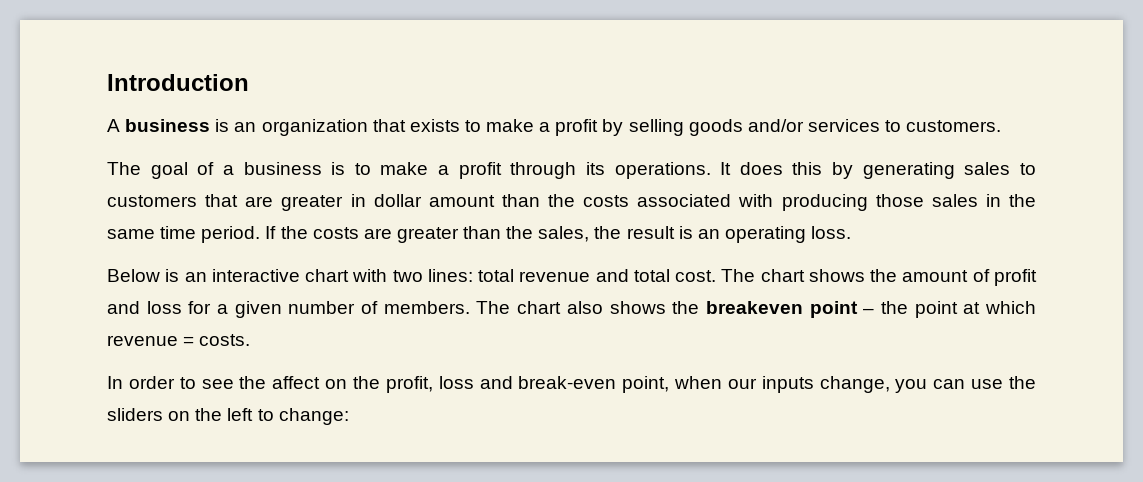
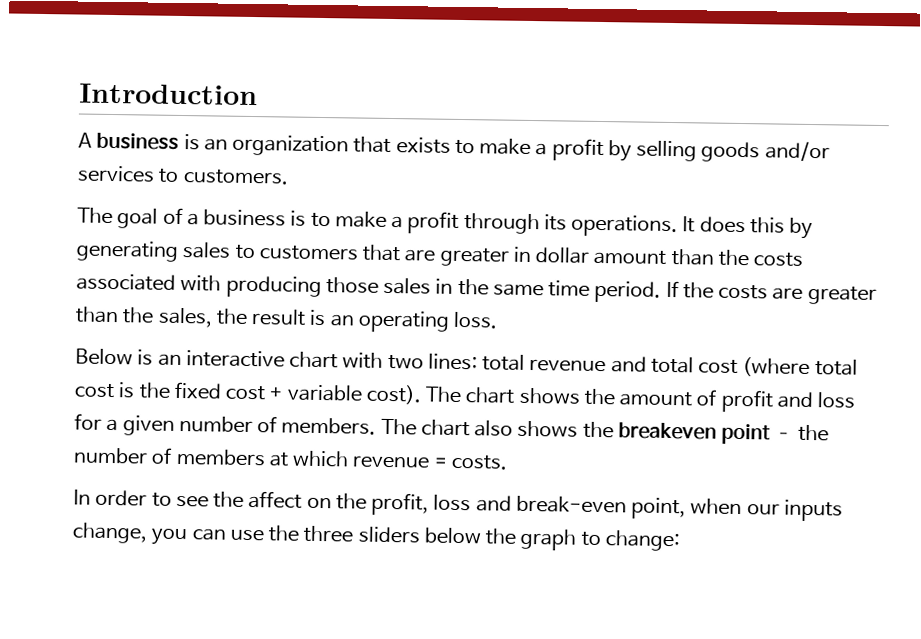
[675,270,717,282] cost. -> [698,357,858,378] [74,381,422,405] cost (where total cost is the fixed cost + variable cost).
[914,301,958,318] point -> [73,447,266,467] number of members
[107,408,254,421] sliders on the left -> [303,525,578,551] three sliders below the graph

